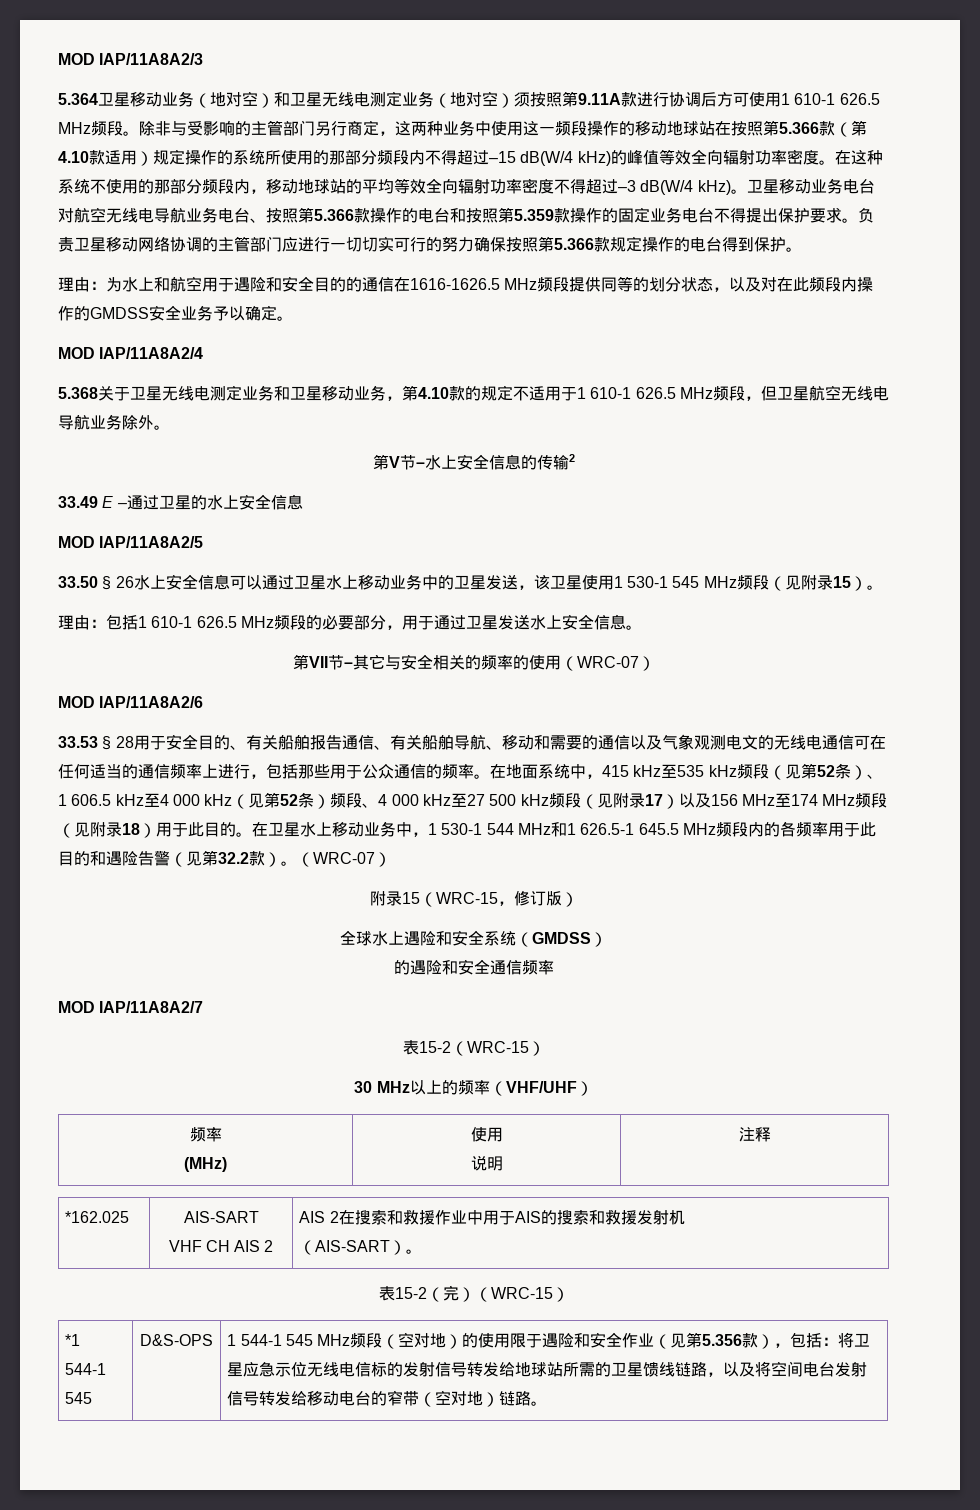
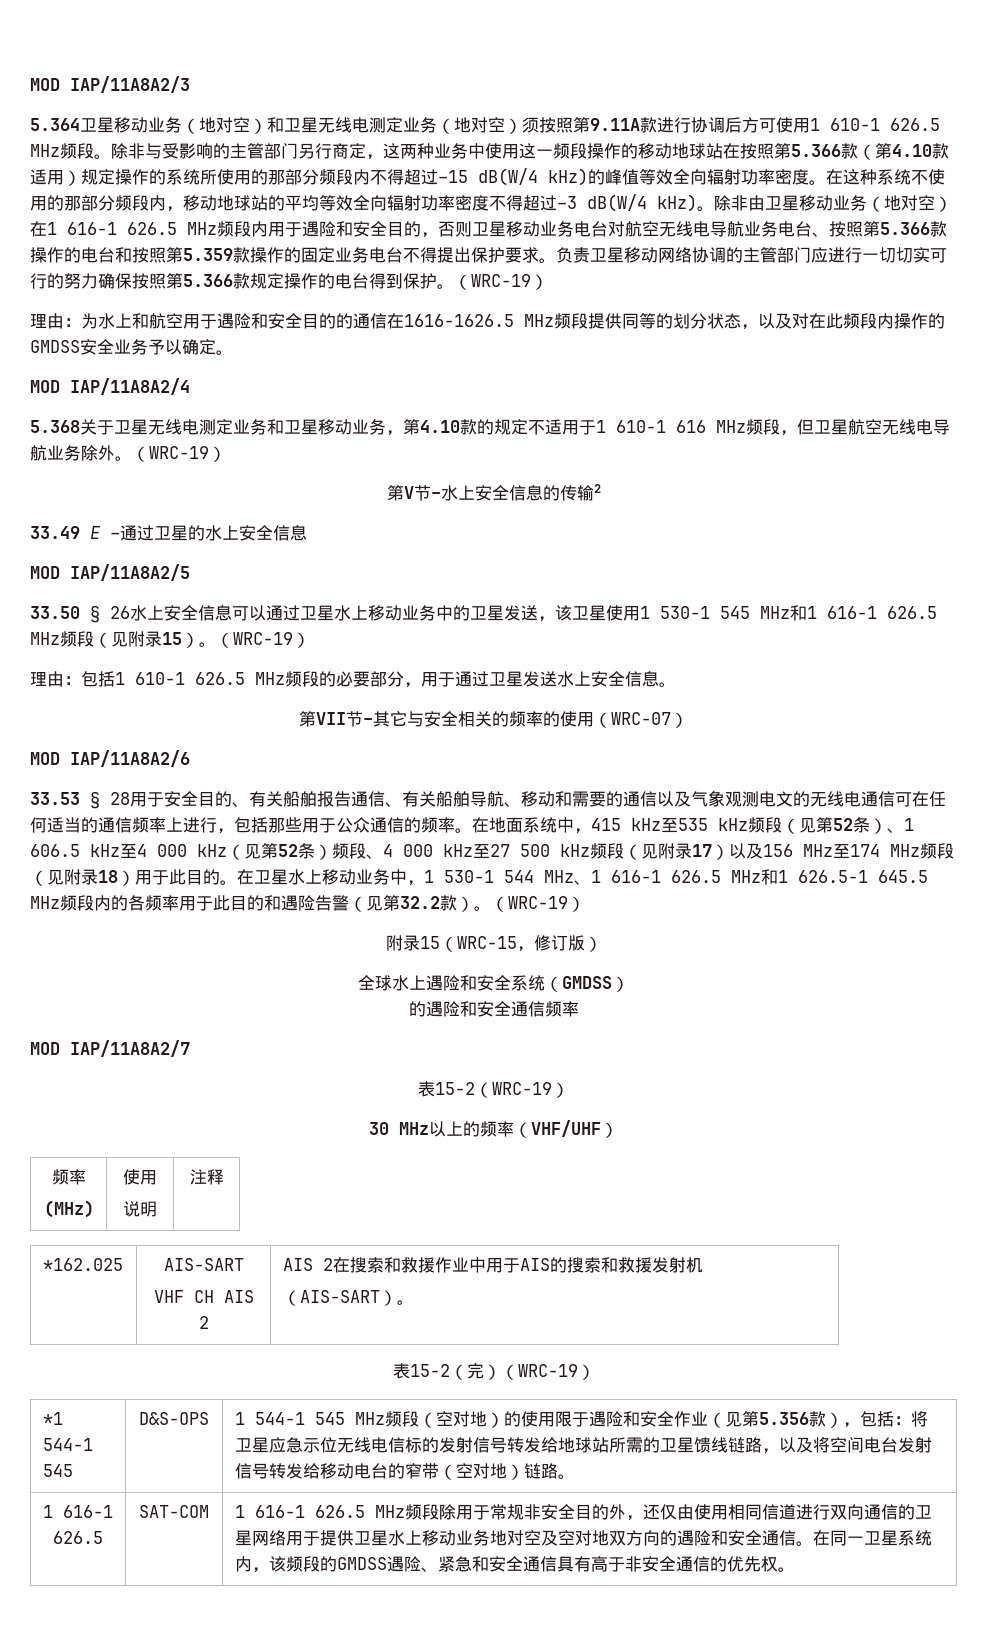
(747, 191) none -> [714,195,952,212] [30,221,472,238] 除非由卫星移动业务（地对空）在1 616-1 626.5 MHz频段内用于遇险和安全目的，否则
(802, 249) none -> [454,274,548,290] （WRC-19）
[635,387,676,399] 626.5 -> [676,420,706,433] 616
(170, 427) none -> [132,446,226,462] （WRC-19）
(737, 582) none -> [790,605,937,621] [30,632,60,645] 和1 616-1 626.5 MHz
(883, 587) none -> [216,632,310,648] （WRC-19）
(551, 829) none -> [574,870,761,885] 、1 616-1 626.5 MHz
[313,852,375,864] WRC-07 -> [508,896,568,909] WRC-19
[466,1041,529,1053] WRC-15 -> [492,1082,552,1095] WRC-19
[490,1287,553,1299] WRC-15 -> [517,1364,578,1377] WRC-19
(548, 1403) none -> [43,1505,113,1518] [53,1531,103,1544] [139,1505,209,1518] [234,1504,932,1521] [234,1530,932,1546] [234,1556,795,1573] // 1 616-1 626.5 | SAT-COM | 1 616-1 626.5 MHz频段除用于常规非安全目的外，还仅由使用相同信道进行双向通信的卫星网络用于提供卫星水上移动业务地对空及空对地双方向的遇险和安全通信。在同一卫星系统内，该频段的GMDSS遇险、紧急和安全通信具有高于非安全通信的优先权。

